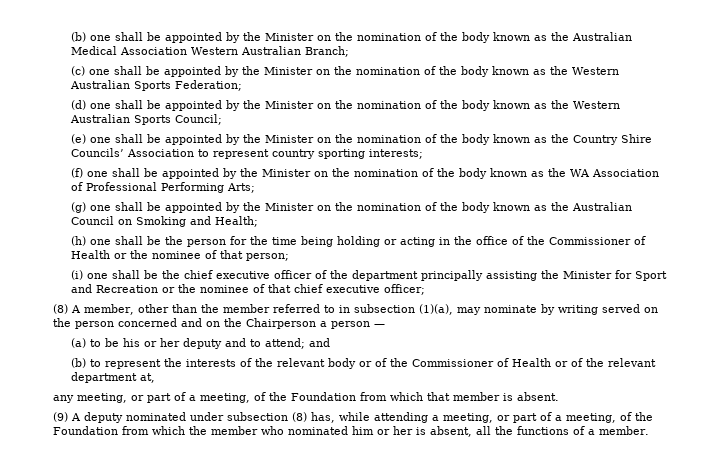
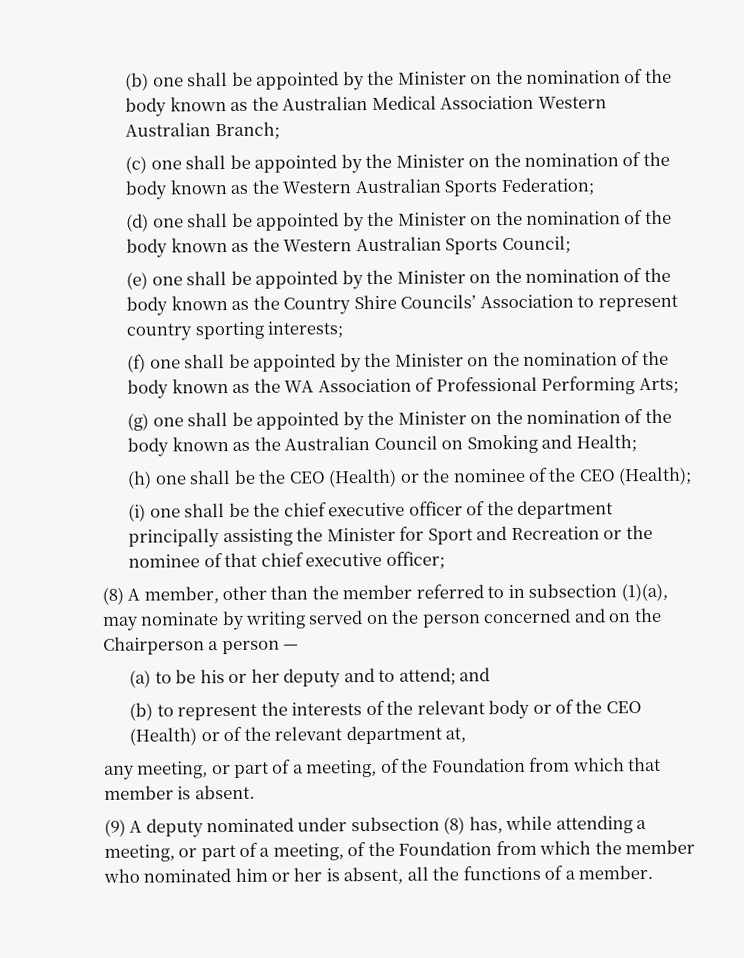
[186,236,646,247] [70,250,289,261] person for the time being holding or acting in the office of the Commissioner of Health or the nominee of that person; -> [288,466,693,488] CEO (Health) or the nominee of the CEO (Health);
[411,358,551,367] Commissioner of Health -> [605,701,642,714] [129,727,198,746] CEO (Health)

